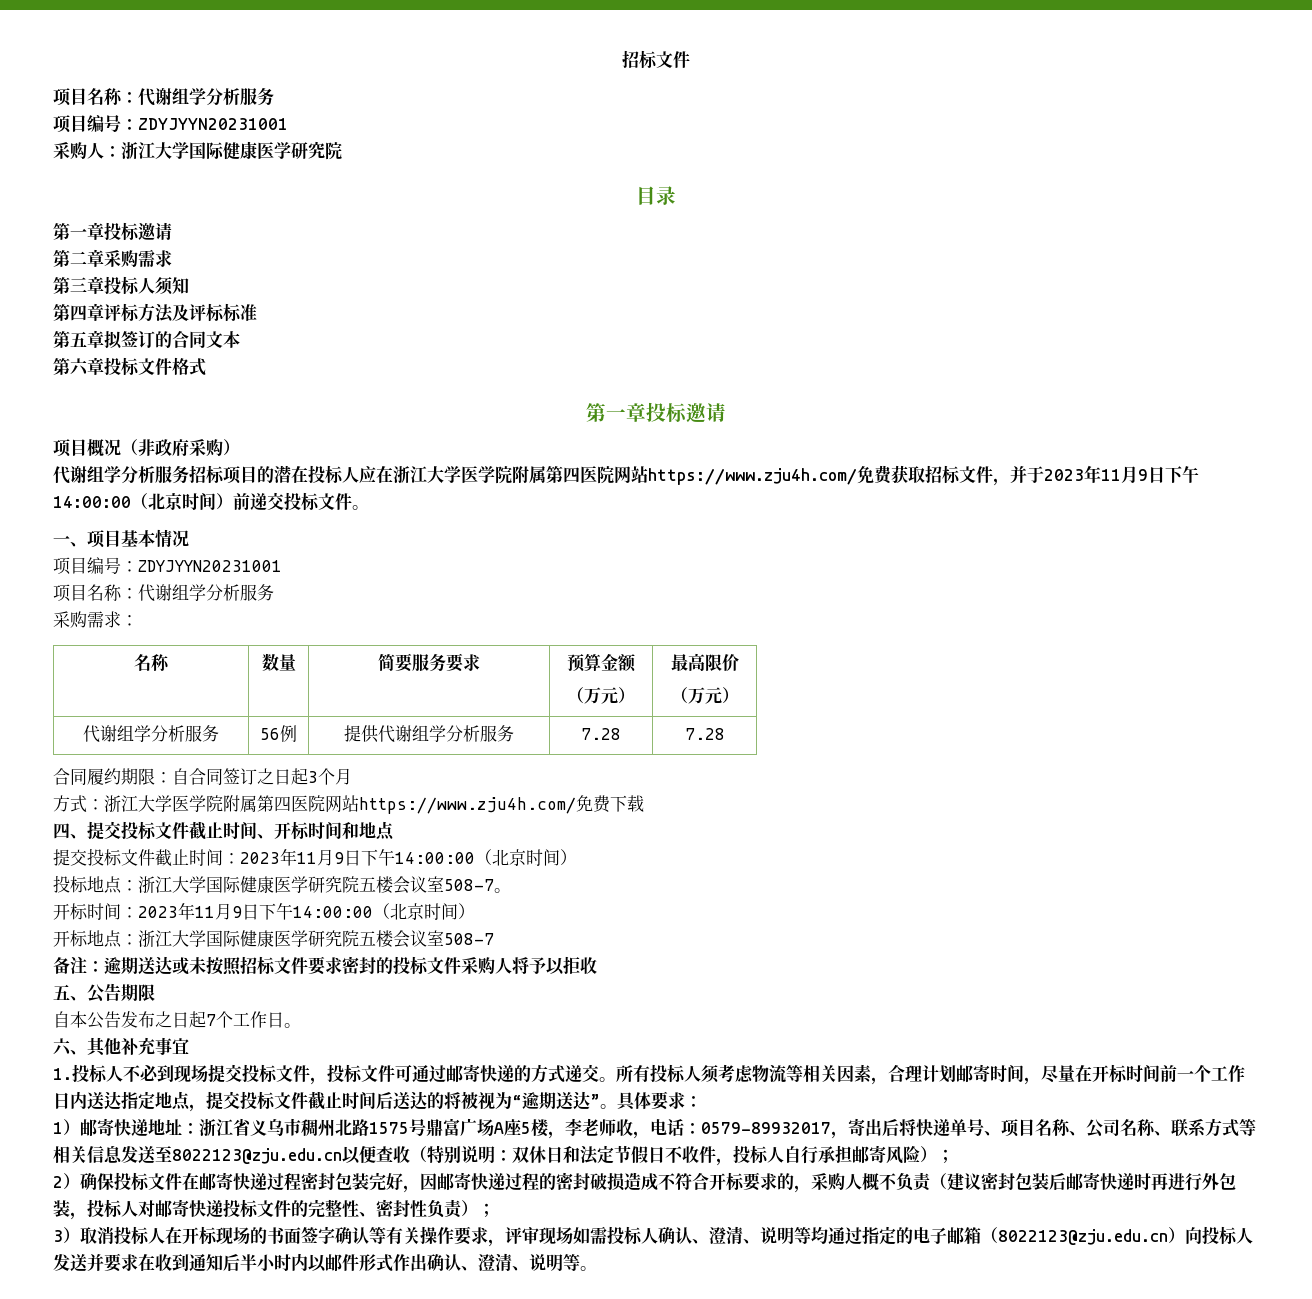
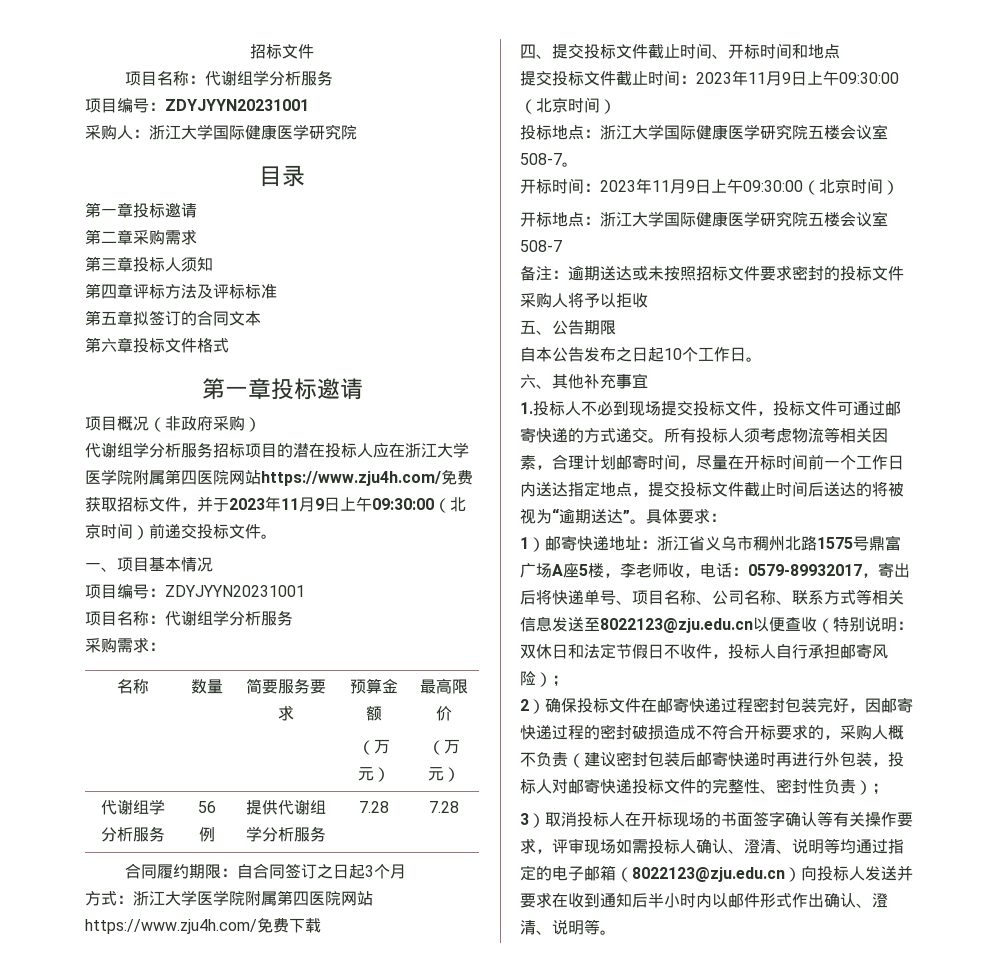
[1165,466,1199,483] [53,496,131,508] 下午14:00:00 -> [340,497,434,512] 上午09:30:00
[361,849,475,866] 下午14:00:00 -> [807,71,899,86] 上午09:30:00
[259,903,373,920] 下午14:00:00 -> [711,179,803,194] 上午09:30:00
[206,1014,216,1026] 7 -> [664,348,682,360] 10

